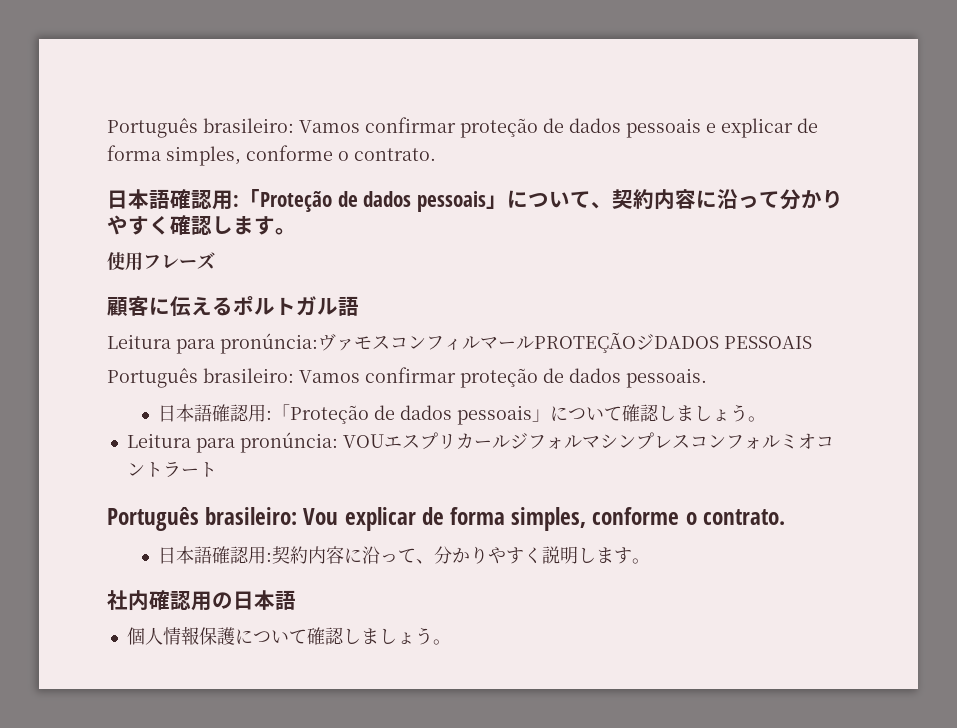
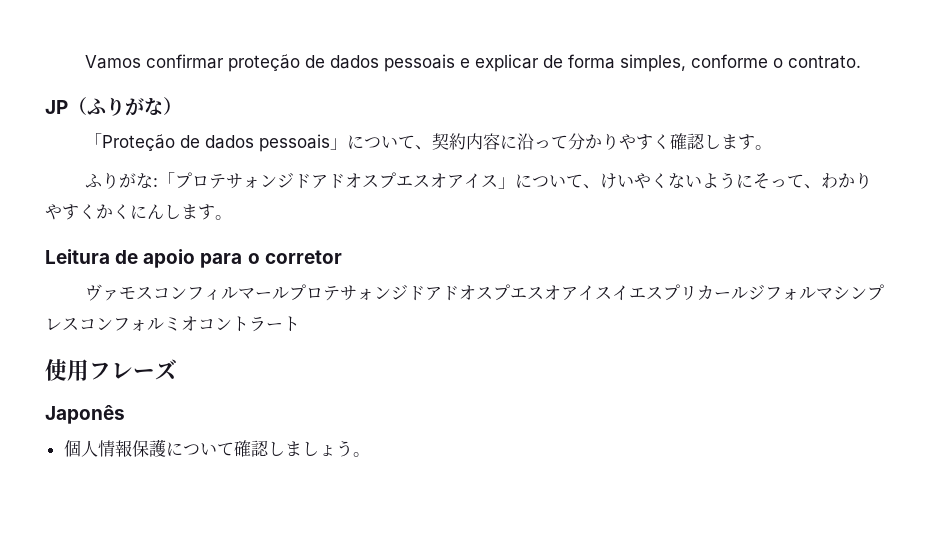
[107,118,294,138] Português brasileiro: -> (84, 62) none
[107,189,239,210] 日本語確認用: -> [45,97,182,116] JP（ふりがな） //
[107,252,215,271] [107,296,359,316] [107,333,318,354] 使用フレーズ // 顧客に伝えるポルトガル語 // Leitura para pronúncia: -> [84,172,872,189] [45,204,232,220] [45,249,342,268] ふりがな:「プロテサォンジドアドオスプエスオアイス」について、けいやくないようにそって、わかりやすくかくにんします。 // Leitura de apoio para o corretor //
[534,332,812,353] [107,367,707,388] [157,404,766,425] [126,432,384,453] PROTEÇÃOジDADOS PESSOAIS // Português brasileiro: Vamos confirmar proteção de dados pessoais. // 日本語確認用:「Proteção de dados pessoais」について確認しましょう。 // Leitura para pronúncia: VOU -> [288,284,629,301] プロテサォンジドアドオスプエスオアイスイ
[107,507,785,531] [157,546,650,564] [107,590,296,611] Português brasileiro: Vou explicar de forma simples, conforme o contrato. // 日本語確認用:契約内容に沿って、分かりやすく説明します。 // 社内確認用の日本語 -> [45,359,177,381] [45,405,125,424] 使用フレーズ // Japonês

